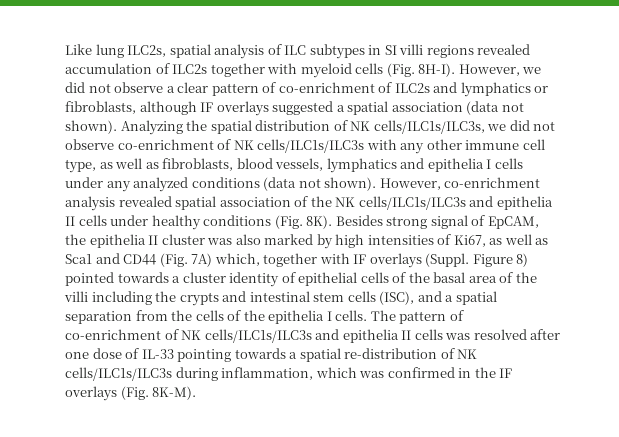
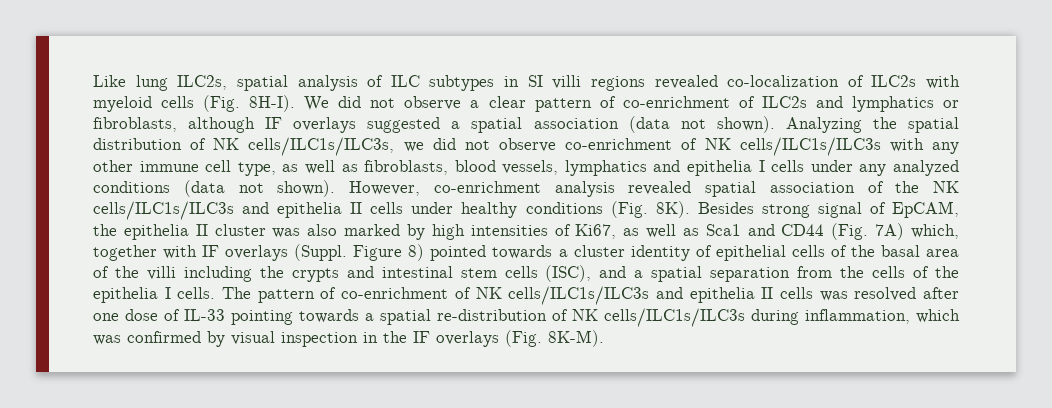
[65,63,265,77] accumulation of ILC2s together -> [727,75,917,87] co-localization of ILC2s
[458,64,542,76] However, we -> [304,96,330,111] We
(455, 372) none -> [207,331,358,347] by visual inspection

